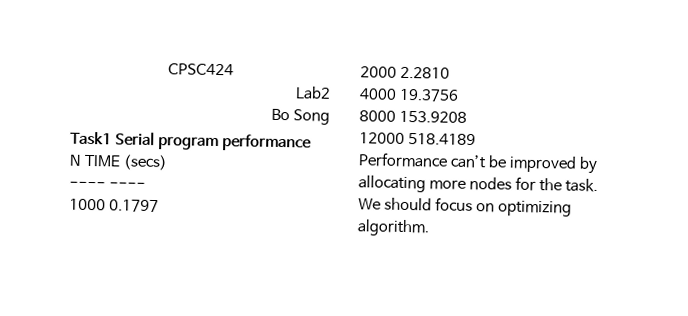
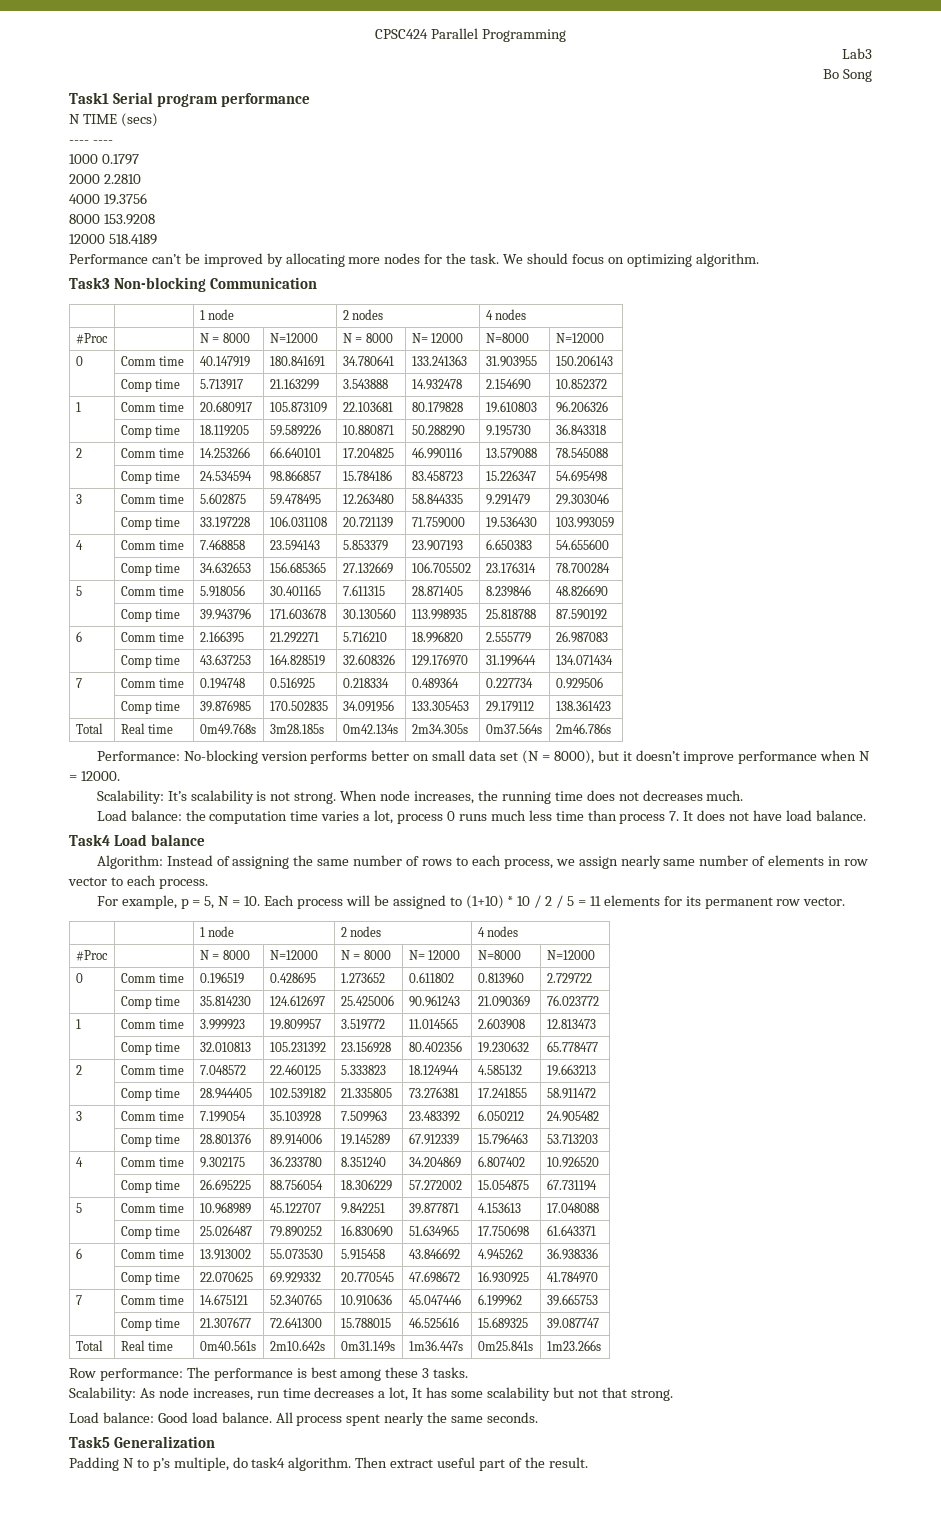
[295,86,331,100] // Lab2 -> [431,28,566,42] [842,48,872,59] Parallel Programming // Lab3
(430, 228) none -> [69,277,317,292] [199,309,235,320] [342,309,384,320] [485,309,527,320] [75,333,108,344] [199,333,250,343] [269,333,318,343] [342,333,393,343] [411,333,464,343] [485,333,529,343] [555,333,604,343] [75,356,83,366] [120,356,185,366] [199,356,250,367] [269,355,325,367] [342,355,394,366] [411,355,467,366] [485,356,537,367] [555,355,613,366] [120,379,181,392] [199,379,243,390] [269,378,319,390] [342,379,388,389] [411,379,462,390] [485,378,531,390] [555,379,607,389] [75,402,81,412] [120,402,185,412] [199,401,252,413] [269,402,327,413] [342,401,393,412] [411,402,463,413] [485,401,537,413] [555,401,608,413] [120,425,181,438] [199,425,249,436] [269,424,321,436] [342,425,394,435] [411,425,465,436] [485,425,531,436] [555,424,606,435] [75,448,82,458] [120,448,185,458] [199,447,250,458] [269,447,321,458] [342,448,394,458] [411,447,462,459] [485,448,537,459] [555,448,608,458] [120,471,181,484] [199,471,252,482] [269,470,321,482] [342,470,392,481] [411,471,463,481] [485,470,536,481] [555,470,607,482] [75,494,82,504] [120,494,185,504] [199,493,246,504] [269,494,321,505] [342,493,394,504] [411,494,463,504] [485,494,530,505] [555,493,609,505] [120,517,181,530] [199,517,250,528] [269,516,327,527] [342,517,393,528] [411,517,465,528] [485,516,537,528] [555,517,614,528] [75,540,83,550] [120,540,185,550] [199,539,245,550] [269,540,320,551] [342,540,388,551] [411,540,463,551] [485,539,532,550] [555,539,609,550] [120,563,181,576] [199,562,251,573] [269,562,326,573] [342,562,393,574] [411,562,471,573] [485,562,536,573] [555,563,610,573] [75,586,82,596] [120,586,185,596] [199,585,245,597] [269,585,321,596] [342,585,385,596] [411,586,463,596] [485,585,531,597] [555,585,608,597] [120,609,181,622] [199,608,251,620] [269,608,326,619] [342,608,396,619] [411,609,467,620] [485,609,536,619] [555,609,607,620] [75,631,82,642] [120,632,185,642] [199,631,244,643] [269,632,319,643] [342,631,387,642] [411,631,463,643] [485,632,531,643] [555,631,608,643] [120,655,181,668] [199,654,251,665] [269,654,325,666] [342,654,395,665] [411,654,468,666] [485,654,536,666] [555,655,613,665] [75,678,82,688] [120,678,185,688] [199,678,245,689] [269,677,315,689] [342,678,389,688] [411,677,459,689] [485,678,533,688] [555,677,603,689] [120,701,181,714] [199,700,251,712] [269,701,328,711] [342,700,394,712] [411,701,469,711] [485,701,534,712] [555,700,611,711] [75,723,103,734] [120,723,174,734] [199,723,256,735] [269,724,324,734] [342,724,398,734] [411,724,468,734] [485,723,542,734] [555,723,611,734] [96,750,871,764] [69,771,120,781] [96,790,744,804] [96,810,866,824] [69,834,205,846] [96,855,869,869] [68,875,208,889] [96,895,846,909] [199,926,235,937] [340,926,382,937] [477,926,519,937] [75,950,108,961] [199,950,250,960] [269,950,318,960] [340,950,391,960] [408,950,461,960] [477,950,521,960] [546,950,595,960] [75,973,83,983] [120,973,185,983] [199,972,244,984] [269,972,316,984] [340,972,385,983] [408,972,454,983] [477,972,524,984] [546,973,592,984] [120,996,181,1009] [199,996,251,1006] [269,995,325,1007] [340,995,394,1006] [408,995,460,1007] [477,995,530,1007] [546,995,599,1006] [75,1019,81,1029] [120,1019,185,1029] [199,1019,245,1030] [269,1019,321,1030] [340,1019,385,1030] [408,1018,458,1029] [477,1018,525,1030] [546,1019,596,1029] [120,1042,181,1055] [199,1042,251,1052] [269,1042,326,1053] [340,1041,391,1053] [408,1041,462,1052] [477,1041,529,1053] [546,1041,598,1052] [75,1065,82,1075] [120,1065,185,1075] [199,1065,246,1075] [269,1064,321,1075] [340,1065,386,1075] [408,1065,459,1076] [477,1065,522,1075] [546,1064,596,1076] [120,1088,181,1101] [199,1088,252,1099] [269,1088,326,1099] [340,1088,392,1098] [408,1087,459,1098] [477,1088,527,1098] [546,1088,596,1099] [75,1111,82,1121] [120,1111,185,1121] [199,1111,246,1122] [269,1111,321,1122] [340,1110,387,1122] [408,1111,460,1122] [477,1110,524,1121] [546,1111,599,1122] [120,1134,181,1147] [199,1133,251,1144] [269,1133,322,1145] [340,1134,390,1145] [408,1133,459,1145] [477,1133,528,1145] [546,1134,598,1144] [75,1157,83,1167] [120,1157,185,1167] [199,1157,245,1168] [269,1156,322,1167] [340,1157,386,1167] [408,1156,461,1168] [477,1156,525,1167] [546,1156,599,1168] [120,1180,181,1193] [199,1179,251,1191] [269,1179,323,1190] [340,1179,392,1191] [408,1180,462,1190] [477,1180,529,1190] [546,1179,597,1191] [75,1203,82,1213] [120,1203,185,1213] [199,1202,251,1214] [269,1203,321,1213] [340,1203,385,1214] [408,1203,459,1214] [477,1202,521,1213] [546,1203,599,1213] [120,1226,181,1239] [199,1225,252,1236] [269,1226,322,1237] [340,1225,393,1237] [408,1225,459,1237] [477,1225,529,1237] [546,1225,596,1236] [75,1248,82,1259] [120,1249,185,1259] [199,1249,251,1260] [269,1249,323,1259] [340,1249,385,1260] [408,1248,460,1260] [477,1248,523,1260] [546,1248,598,1260] [120,1272,181,1285] [199,1271,253,1282] [269,1271,321,1283] [340,1272,394,1282] [408,1271,460,1283] [477,1271,529,1283] [546,1272,598,1283] [75,1295,82,1305] [120,1295,185,1305] [199,1294,248,1305] [269,1294,322,1305] [340,1294,392,1306] [408,1294,461,1305] [477,1294,522,1306] [546,1294,598,1306] [120,1318,181,1331] [199,1317,251,1328] [269,1317,322,1328] [340,1318,391,1328] [408,1317,459,1328] [477,1317,528,1329] [546,1318,599,1329] [75,1340,103,1351] [120,1340,174,1351] [199,1340,256,1351] [269,1340,325,1351] [340,1341,395,1352] [408,1340,463,1351] [477,1341,533,1351] [546,1340,601,1351] [69,1367,469,1381] [69,1387,673,1401] [69,1412,539,1426] [69,1436,215,1448] [69,1457,588,1471] // Task3 Non-blocking Communication // | | 1 node | 2 nodes | 4 nodes // #Proc | | N = 8000 | N=12000 | N = 8000 | N= 12000 | N=8000 | N=12000 // 0 | Comm time | 40.147919 | 180.841691 | 34.780641 | 133.241363 | 31.903955 | 150.206143 // | Comp time | 5.713917 | 21.163299 | 3.543888 | 14.932478 | 2.154690 | 10.852372 // 1 | Comm time | 20.680917 | 105.873109 | 22.103681 | 80.179828 | 19.610803 | 96.206326 // | Comp time | 18.119205 | 59.589226 | 10.880871 | 50.288290 | 9.195730 | 36.843318 // 2 | Comm time | 14.253266 | 66.640101 | 17.204825 | 46.990116 | 13.579088 | 78.545088 // | Comp time | 24.534594 | 98.866857 | 15.784186 | 83.458723 | 15.226347 | 54.695498 // 3 | Comm time | 5.602875 | 59.478495 | 12.263480 | 58.844335 | 9.291479 | 29.303046 // | Comp time | 33.197228 | 106.031108 | 20.721139 | 71.759000 | 19.536430 | 103.993059 // 4 | Comm time | 7.468858 | 23.594143 | 5.853379 | 23.907193 | 6.650383 | 54.655600 // | Comp time | 34.632653 | 156.685365 | 27.132669 | 106.705502 | 23.176314 | 78.700284 // 5 | Comm time | 5.918056 | 30.401165 | 7.611315 | 28.871405 | 8.239846 | 48.826690 // | Comp time | 39.943796 | 171.603678 | 30.130560 | 113.998935 | 25.818788 | 87.590192 // 6 | Comm time | 2.166395 | 21.292271 | 5.716210 | 18.996820 | 2.555779 | 26.987083 // | Comp time | 43.637253 | 164.828519 | 32.608326 | 129.176970 | 31.199644 | 134.071434 // 7 | Comm time | 0.194748 | 0.516925 | 0.218334 | 0.489364 | 0.227734 | 0.929506 // | Comp time | 39.876985 | 170.502835 | 34.091956 | 133.305453 | 29.179112 | 138.361423 // Total | Real time | 0m49.768s | 3m28.185s | 0m42.134s | 2m34.305s | 0m37.564s | 2m46.786s // Performance: No-blocking version performs better on small data set (N = 8000), but it doesn’t improve performance when N = 12000. // Scalability: It’s scalability is not strong. When node increases, the running time does not decreases much. // Load balance: the computation time varies a lot, process 0 runs much less time than process 7. It does not have load balance. // Task4 Load balance // Algorithm: Instead of assigning the same number of rows to each process, we assign nearly same number of elements in row vector to each process. // For example, p = 5, N = 10. Each process will be assigned to (1+10) * 10 / 2 / 5 = 11 elements for its permanent row vector. // | | 1 node | 2 nodes | 4 nodes // #Proc | | N = 8000 | N=12000 | N = 8000 | N= 12000 | N=8000 | N=12000 // 0 | Comm time | 0.196519 | 0.428695 | 1.273652 | 0.611802 | 0.813960 | 2.729722 // | Comp time | 35.814230 | 124.612697 | 25.425006 | 90.961243 | 21.090369 | 76.023772 // 1 | Comm time | 3.999923 | 19.809957 | 3.519772 | 11.014565 | 2.603908 | 12.813473 // | Comp time | 32.010813 | 105.231392 | 23.156928 | 80.402356 | 19.230632 | 65.778477 // 2 | Comm time | 7.048572 | 22.460125 | 5.333823 | 18.124944 | 4.585132 | 19.663213 // | Comp time | 28.944405 | 102.539182 | 21.335805 | 73.276381 | 17.241855 | 58.911472 // 3 | Comm time | 7.199054 | 35.103928 | 7.509963 | 23.483392 | 6.050212 | 24.905482 // | Comp time | 28.801376 | 89.914006 | 19.145289 | 67.912339 | 15.796463 | 53.713203 // 4 | Comm time | 9.302175 | 36.233780 | 8.351240 | 34.204869 | 6.807402 | 10.926520 // | Comp time | 26.695225 | 88.756054 | 18.306229 | 57.272002 | 15.054875 | 67.731194 // 5 | Comm time | 10.968989 | 45.122707 | 9.842251 | 39.877871 | 4.153613 | 17.048088 // | Comp time | 25.026487 | 79.890252 | 16.830690 | 51.634965 | 17.750698 | 61.643371 // 6 | Comm time | 13.913002 | 55.073530 | 5.915458 | 43.846692 | 4.945262 | 36.938336 // | Comp time | 22.070625 | 69.929332 | 20.770545 | 47.698672 | 16.930925 | 41.784970 // 7 | Comm time | 14.675121 | 52.340765 | 10.910636 | 45.047446 | 6.199962 | 39.665753 // | Comp time | 21.307677 | 72.641300 | 15.788015 | 46.525616 | 15.689325 | 39.087747 // Total | Real time | 0m40.561s | 2m10.642s | 0m31.149s | 1m36.447s | 0m25.841s | 1m23.266s // Row performance: The performance is best among these 3 tasks. // Scalability: As node increases, run time decreases a lot, It has some scalability but not that strong. // Load balance: Good load balance. All process spent nearly the same seconds. // Task5 Generalization // Padding N to p’s multiple, do task4 algorithm. Then extract useful part of the result.

